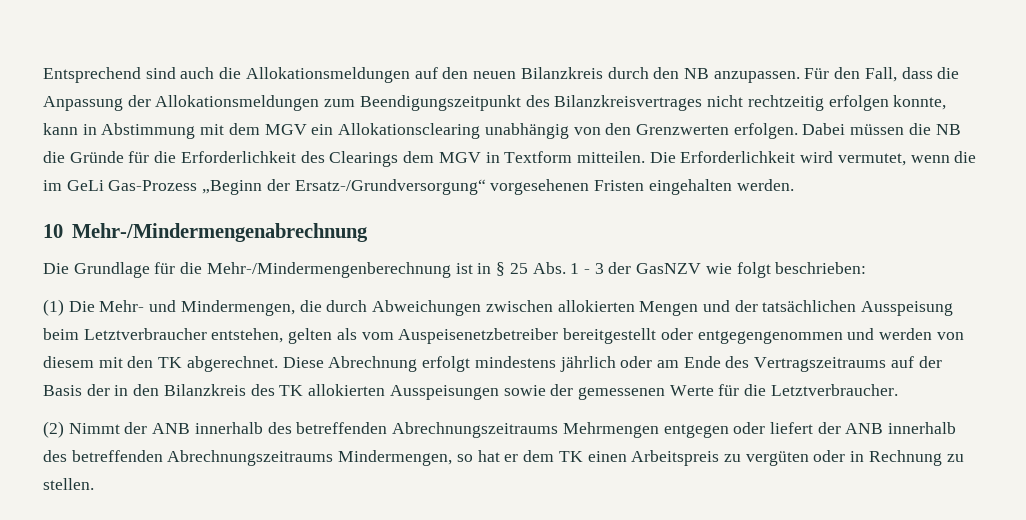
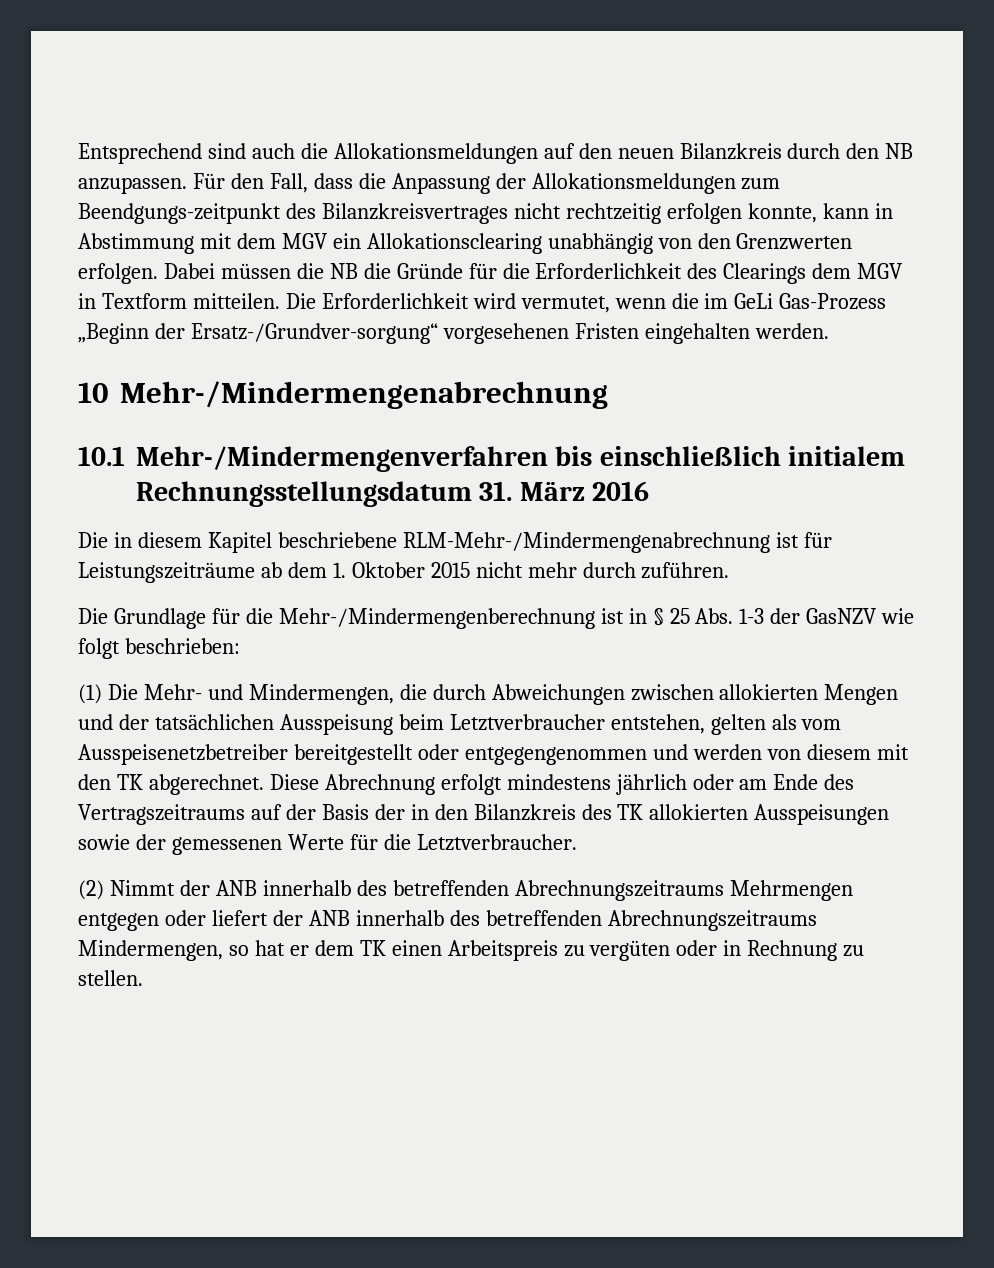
[359,95,521,111] Beendigungszeitpunkt -> [78,203,281,224] Beendgungs-zeitpunkt
[294,179,486,195] Ersatz-/Grundversorgung“ -> [190,323,438,344] Ersatz-/Grundver-sorgung“
(368, 232) none -> [78,446,906,472] [136,481,650,507] [78,532,832,553] [78,562,730,583] // 10.1 Mehr-/Mindermengenverfahren bis einschließlich initialem Rechnungsstellungsdatum 31. März 2016 // Die in diesem Kapitel beschriebene RLM-Mehr-/Mindermengenabrechnung ist für Leistungszeiträume ab dem 1. Oktober 2015 nicht mehr durch zuführen.
[570,263,604,274] 1 - 3 -> [739,608,765,624] 1-3
[398,328,559,344] Auspeisenetzbetreiber -> [78,744,288,765] Ausspeisenetzbetreiber

